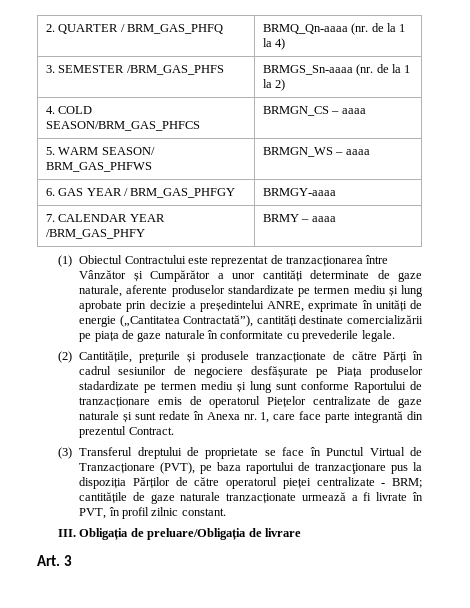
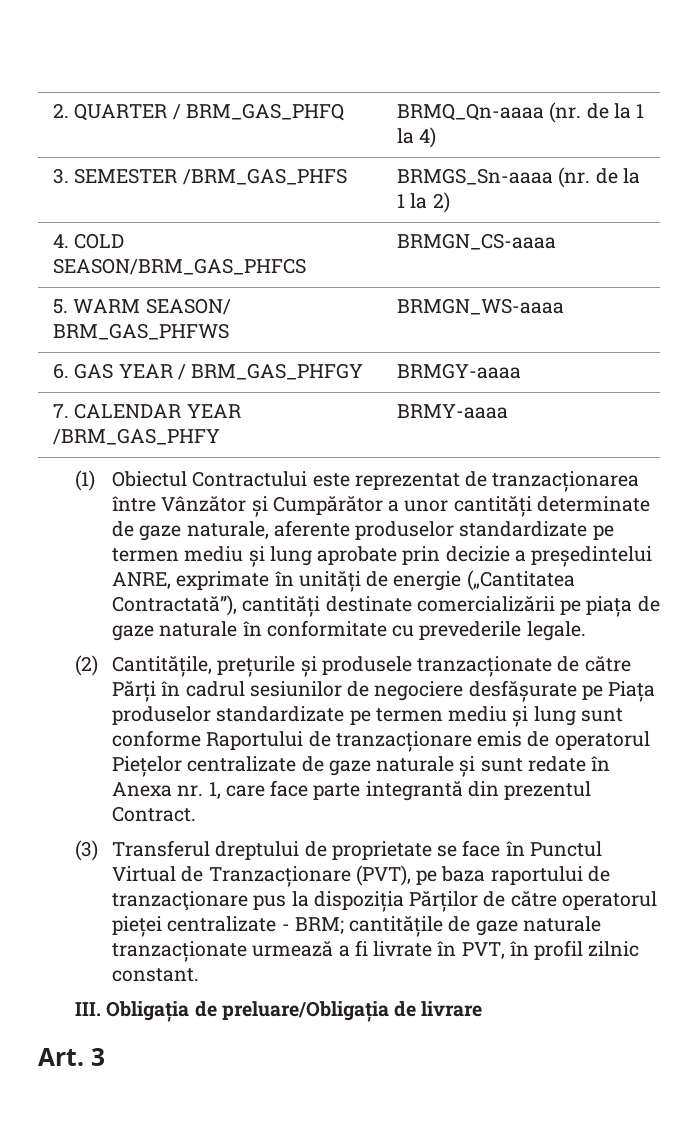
[262,106,366,116] BRMGN_CS – aaaa -> [396,233,556,250] BRMGN_CS-aaaa
[262,147,370,157] BRMGN_WS – aaaa -> [396,298,564,315] BRMGN_WS-aaaa
[262,214,336,222] BRMY – aaaa -> [396,404,508,419] BRMY-aaaa
[79,381,140,390] stadardizate -> [216,706,345,722] standardizate

